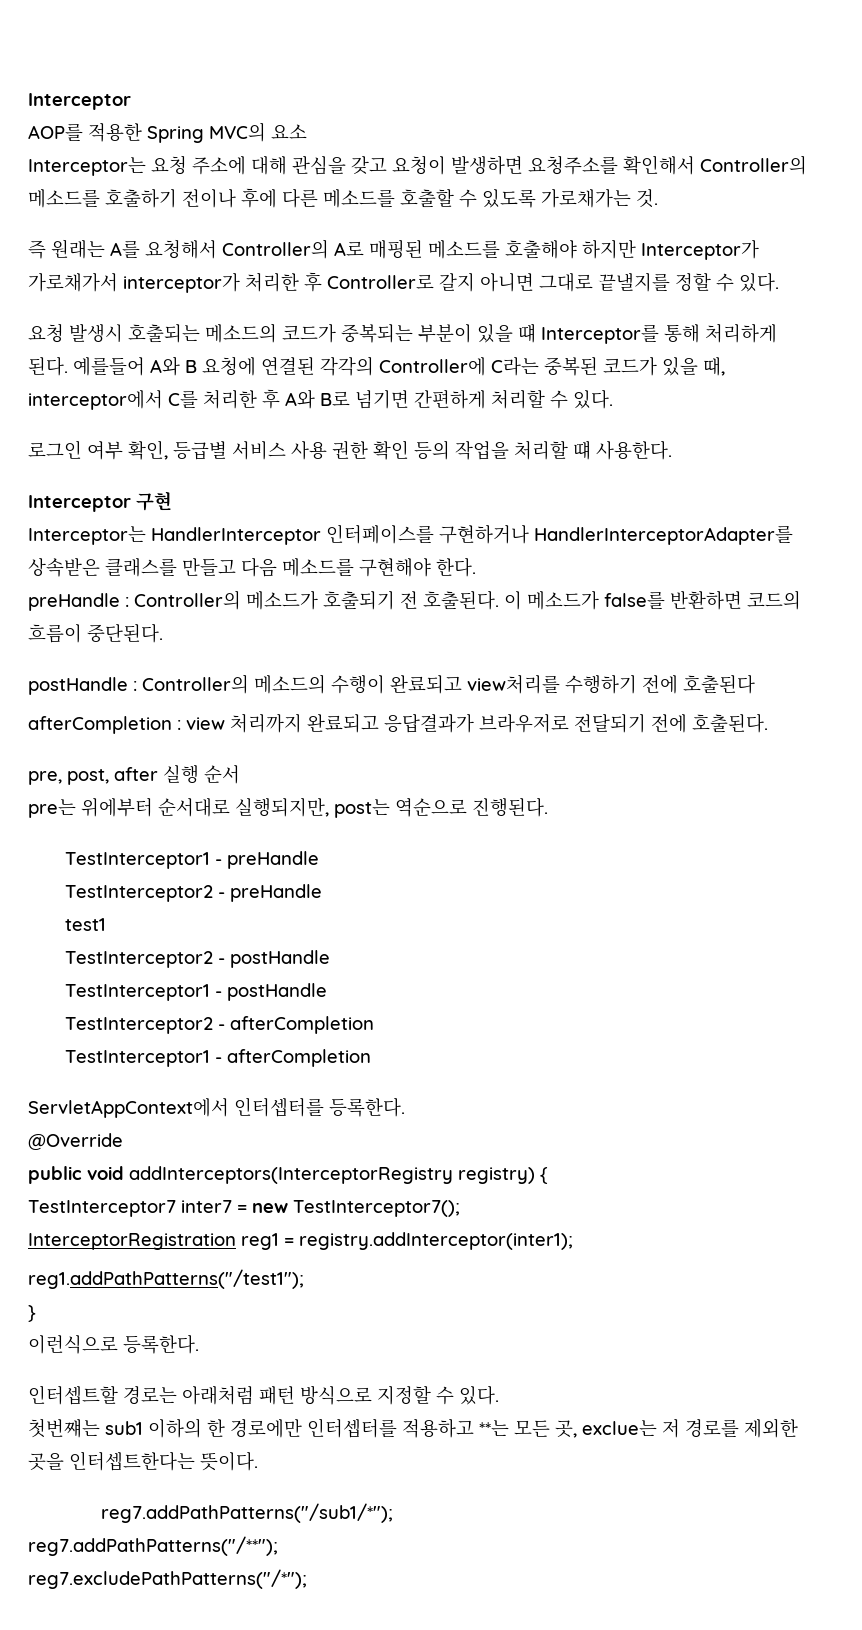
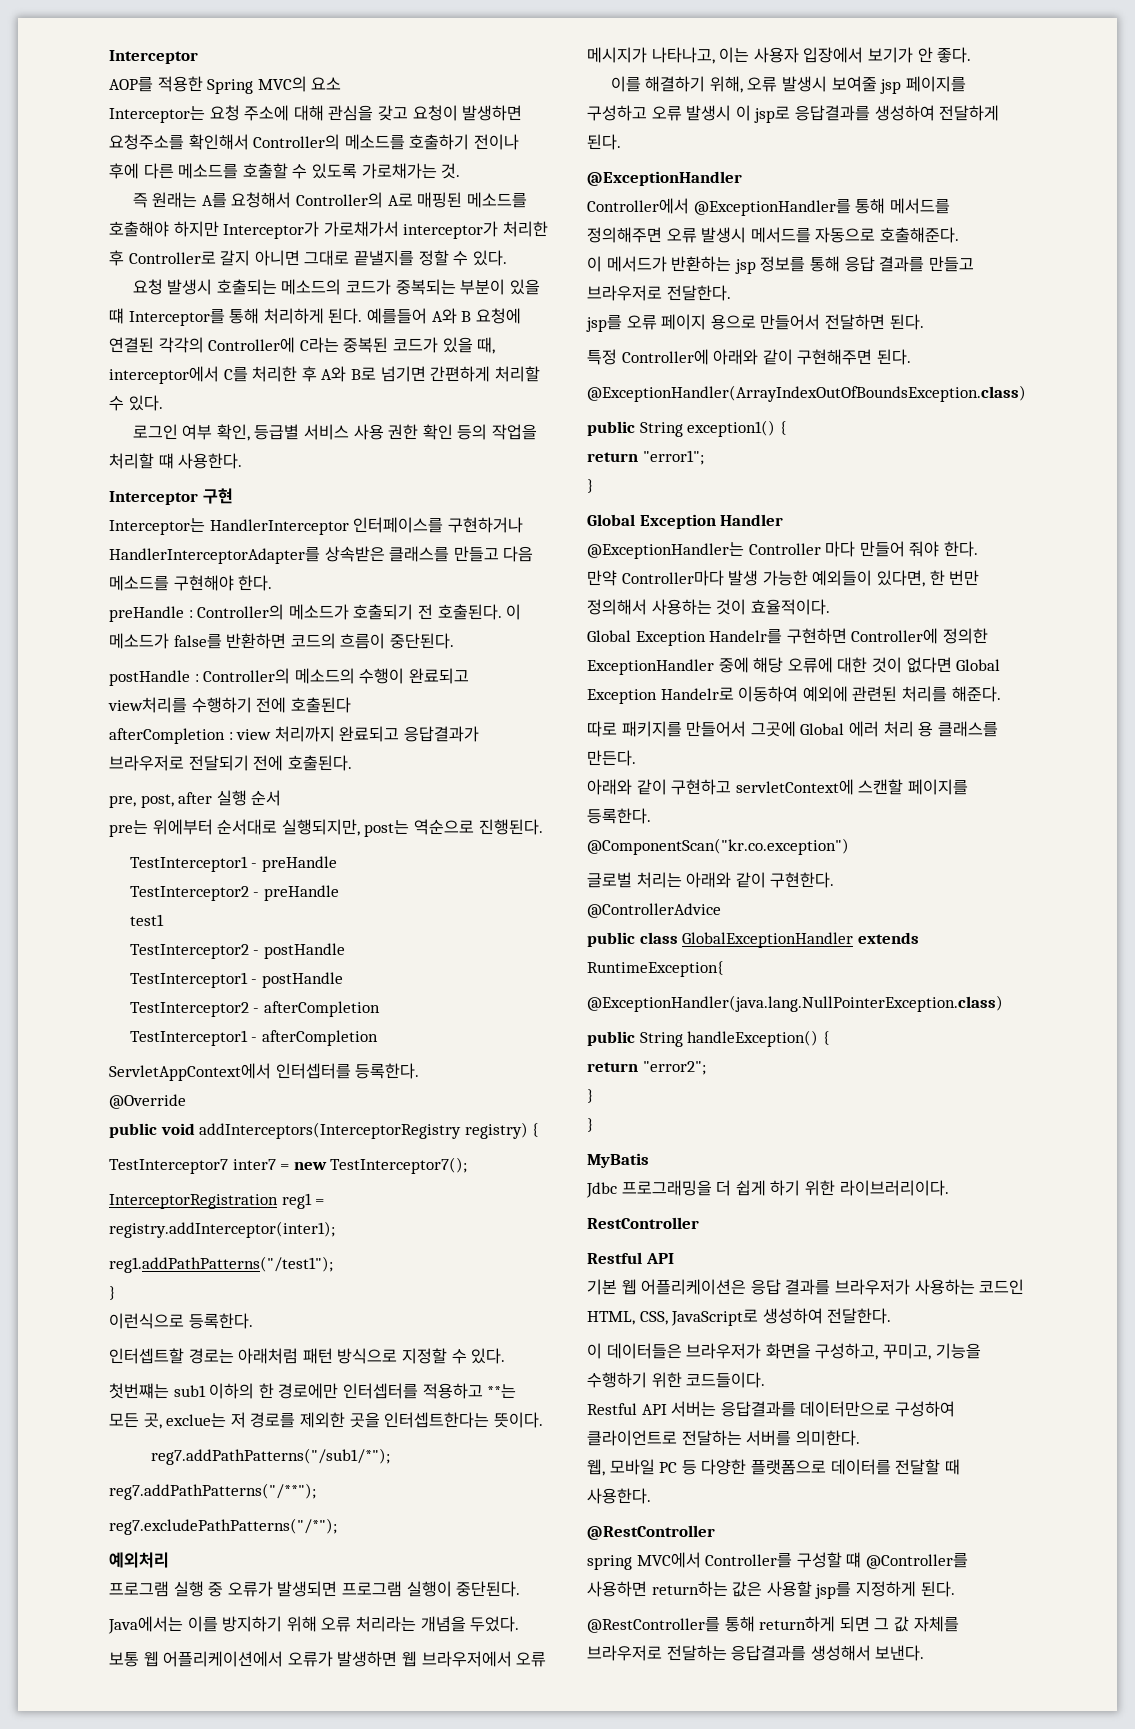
(307, 1579) none -> [109,1552,169,1568] [109,1581,521,1597] [108,1616,520,1634] [109,1651,547,1667] [587,47,972,64] [610,76,966,94] [587,105,1000,123] [587,134,621,150] [587,171,742,186] [587,198,950,216] [587,227,959,243] [587,256,974,274] [587,285,731,301] [586,314,924,332] [587,349,911,365] [587,385,1026,402] [587,420,787,437] [587,450,704,465] [587,479,594,493] [587,514,784,529] [587,541,978,559] [587,570,980,587] [587,599,830,615] [587,628,988,646] [587,657,1001,675] [587,686,1001,704] [587,721,998,737] [587,750,636,766] [587,779,968,795] [587,808,651,824] [587,838,849,855] [587,872,835,888] [587,903,721,918] [587,932,919,948] [587,961,724,977] [587,995,1003,1012] [587,1030,830,1047] [587,1061,706,1075] [587,1089,594,1103] [587,1118,594,1132] [587,1153,649,1168] [586,1180,949,1198] [587,1217,699,1229] [587,1252,674,1264] [587,1279,1025,1295] [587,1308,892,1326] [587,1343,981,1360] [587,1372,766,1388] [587,1401,955,1417] [587,1430,860,1446] [587,1459,960,1476] [587,1488,651,1504] [587,1525,715,1540] [587,1552,968,1570] [587,1581,955,1599] [587,1616,959,1633] [587,1645,925,1661] // 예외처리 // 프로그램 실행 중 오류가 발생되면 프로그램 실행이 중단된다. // Java에서는 이를 방지하기 위해 오류 처리라는 개념을 두었다. // 보통 웹 어플리케이션에서 오류가 발생하면 웹 브라우저에서 오류 메시지가 나타나고, 이는 사용자 입장에서 보기가 안 좋다. // 이를 해결하기 위해, 오류 발생시 보여줄 jsp 페이지를 구성하고 오류 발생시 이 jsp로 응답결과를 생성하여 전달하게 된다. // @ExceptionHandler // Controller에서 @ExceptionHandler를 통해 메서드를 정의해주면 오류 발생시 메서드를 자동으로 호출해준다. // 이 메서드가 반환하는 jsp 정보를 통해 응답 결과를 만들고 브라우저로 전달한다. // jsp를 오류 페이지 용으로 만들어서 전달하면 된다. // 특정 Controller에 아래와 같이 구현해주면 된다. // @ExceptionHandler(ArrayIndexOutOfBoundsException.class) // public String exception1() { // return "error1"; // } // Global Exception Handler // @ExceptionHandler는 Controller 마다 만들어 줘야 한다. // 만약 Controller마다 발생 가능한 예외들이 있다면, 한 번만 정의해서 사용하는 것이 효율적이다. // Global Exception Handelr를 구현하면 Controller에 정의한 ExceptionHandler 중에 해당 오류에 대한 것이 없다면 Global Exception Handelr로 이동하여 예외에 관련된 처리를 해준다. // 따로 패키지를 만들어서 그곳에 Global 에러 처리 용 클래스를 만든다. // 아래와 같이 구현하고 servletContext에 스캔할 페이지를 등록한다. // @ComponentScan("kr.co.exception") // 글로벌 처리는 아래와 같이 구현한다. // @ControllerAdvice // public class GlobalExceptionHandler extends RuntimeException{ // @ExceptionHandler(java.lang.NullPointerException.class) // public String handleException() { // return "error2"; // } // } // MyBatis // Jdbc 프로그래밍을 더 쉽게 하기 위한 라이브러리이다. // RestController // Restful API // 기본 웹 어플리케이션은 응답 결과를 브라우저가 사용하는 코드인 HTML, CSS, JavaScript로 생성하여 전달한다. // 이 데이터들은 브라우저가 화면을 구성하고, 꾸미고, 기능을 수행하기 위한 코드들이다. // Restful API 서버는 응답결과를 데이터만으로 구성하여 클라이언트로 전달하는 서버를 의미한다. // 웹, 모바일 PC 등 다양한 플랫폼으로 데이터를 전달할 때 사용한다. // @RestController // spring MVC에서 Controller를 구성할 떄 @Controller를 사용하면 return하는 값은 사용할 jsp를 지정하게 된다. // @RestController를 통해 return하게 되면 그 값 자체를 브라우저로 전달하는 응답결과를 생성해서 보낸다.

